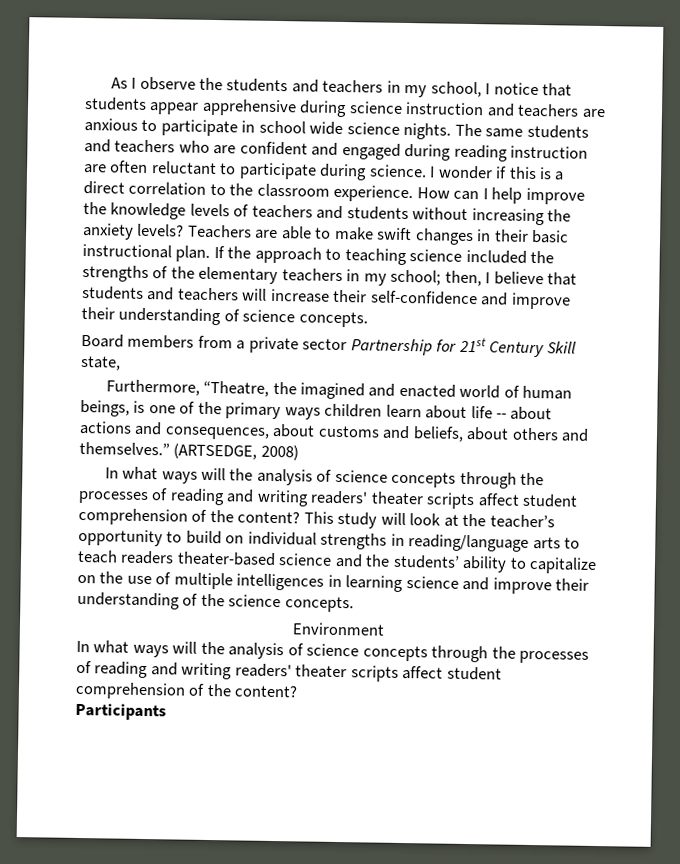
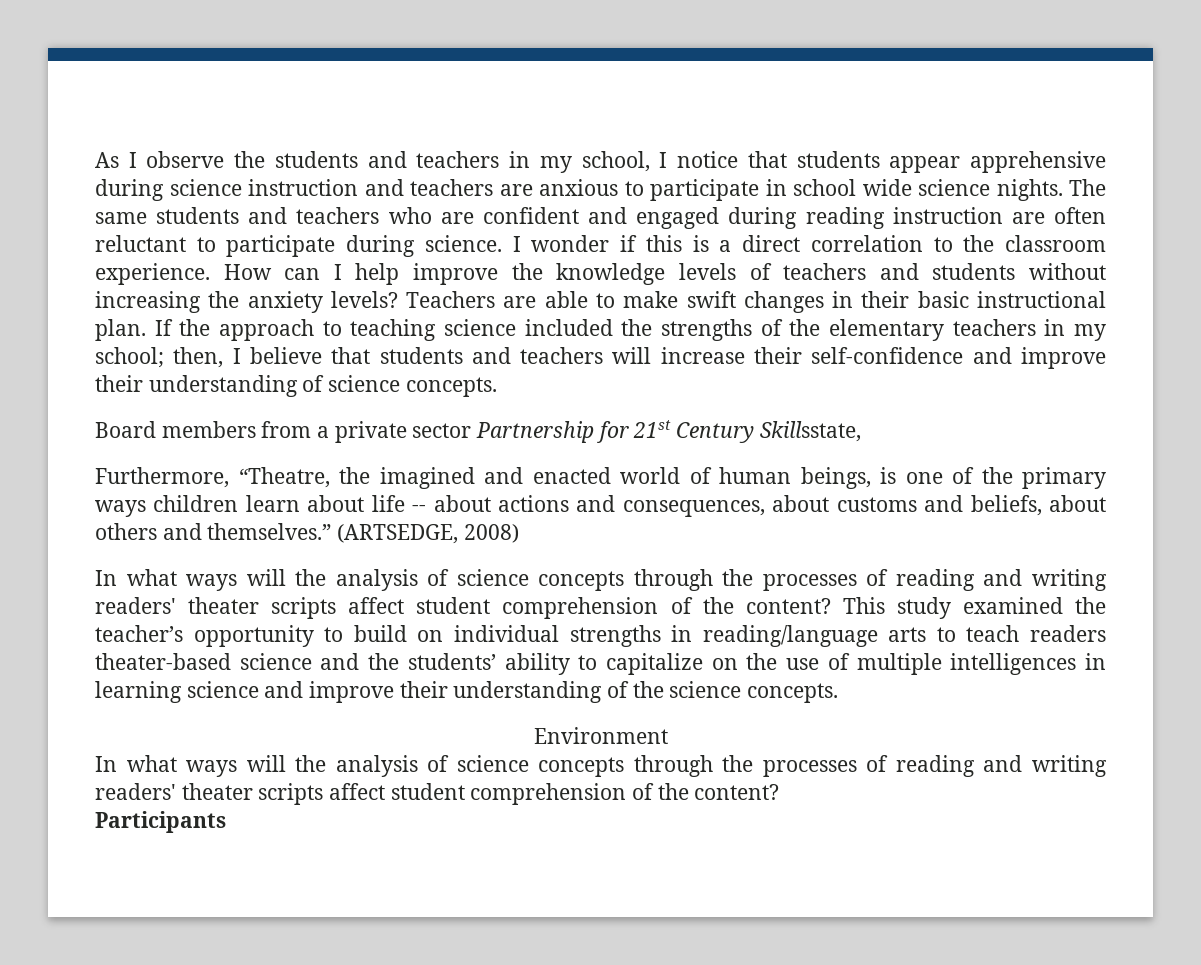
[546,341,577,354] [80,355,121,371] Skill state, -> [759,421,861,442] Skillsstate,
[380,512,459,527] will look at -> [962,597,1063,614] examined

